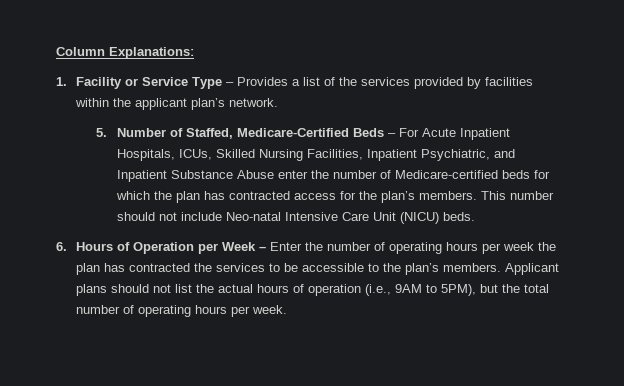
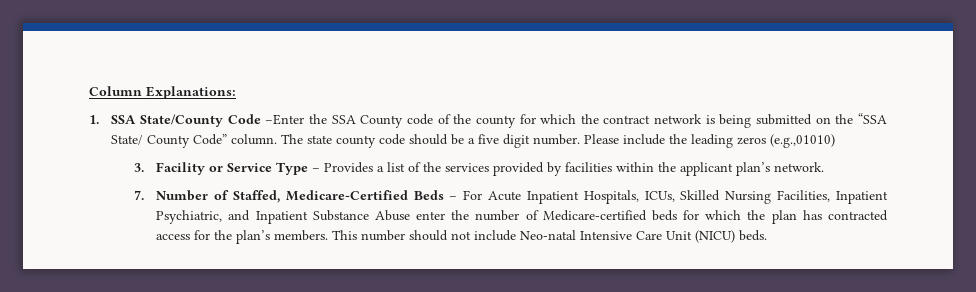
(67, 81) none -> [111,113,888,128] [111,134,836,148] [133,163,144,172] SSA State/County Code –Enter the SSA County code of the county for which the contract network is being submitted on the “SSA State/ County Code” column. The state county code should be a five digit number. Please include the leading zeros (e.g.,01010) // 3.
[96,128,108,137] 5. -> [133,190,144,200] 7.
[56,242,557,254] [76,263,560,275] [76,284,550,296] [76,305,288,317] // 6. Hours of Operation per Week – Enter the number of operating hours per week the plan has contracted the services to be accessible to the plan’s members. Applicant plans should not list the actual hours of operation (i.e., 9AM to 5PM), but the total number of operating hours per week. -> (768, 235) none

